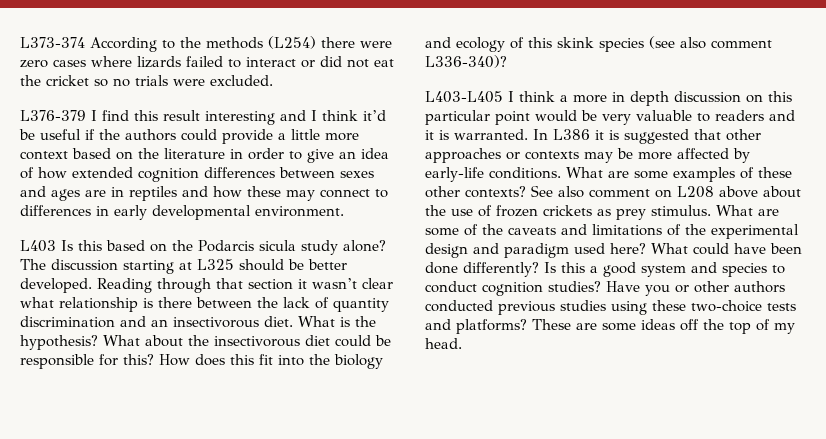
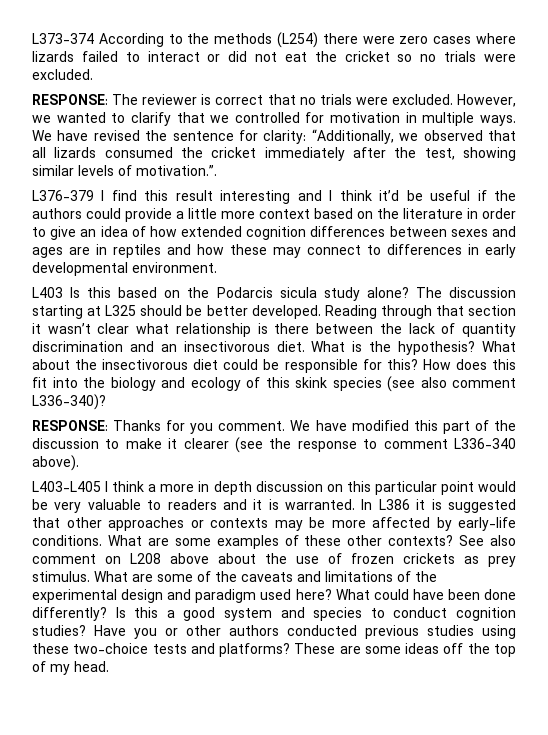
(273, 80) none -> [32,94,517,107] [32,112,516,126] [32,129,516,144] [32,147,516,161] [32,165,217,176] // RESPONSE: The reviewer is correct that no trials were excluded. However, we wanted to clarify that we controlled for motivation in multiple ways. We have revised the sentence for clarity: “Additionally, we observed that all lizards consumed the cricket immediately after the test, showing similar levels of motivation.”.
(507, 61) none -> [32,420,516,434] [32,437,516,453] [32,455,79,471] // RESPONSE: Thanks for you comment. We have modified this part of the discussion to make it clearer (see the response to comment L336-340 above).

